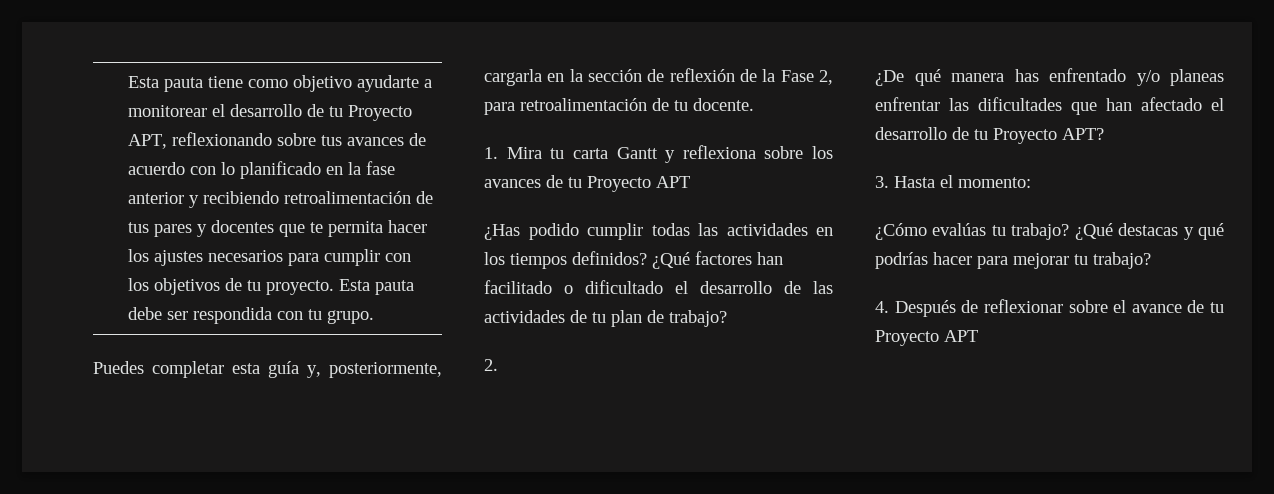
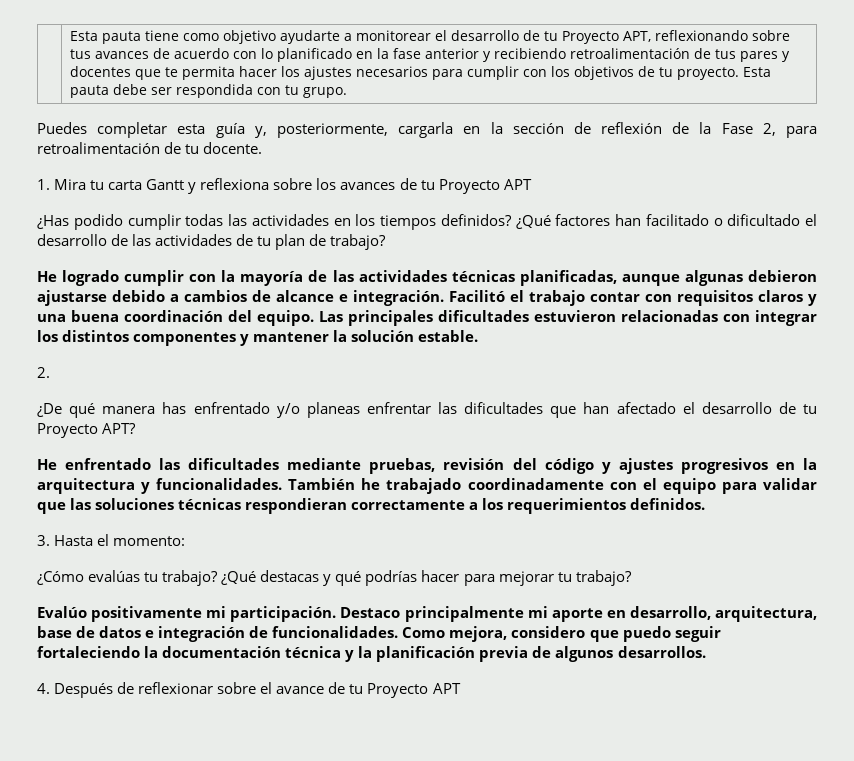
(727, 318) none -> [37,270,818,286] [37,290,817,306] [37,310,817,326] [37,330,479,346] // He logrado cumplir con la mayoría de las actividades técnicas planificadas, aunque algunas debieron ajustarse debido a cambios de alcance e integración. Facilitó el trabajo contar con requisitos claros y una buena coordinación del equipo. Las principales dificultades estuvieron relacionadas con integrar los distintos componentes y mantener la solución estable.
(1104, 134) none -> [37,458,818,474] [37,478,817,494] [37,498,706,514] // He enfrentado las dificultades mediante pruebas, revisión del código y ajustes progresivos en la arquitectura y funcionalidades. También he trabajado coordinadamente con el equipo para validar que las soluciones técnicas respondieran correctamente a los requerimientos definidos.
(1151, 260) none -> [37,606,818,622] [37,626,721,642] [37,646,706,662] // Evalúo positivamente mi participación. Destaco principalmente mi aporte en desarrollo, arquitectura, base de datos e integración de funcionalidades. Como mejora, considero que puedo seguir fortaleciendo la documentación técnica y la planificación previa de algunos desarrollos.

